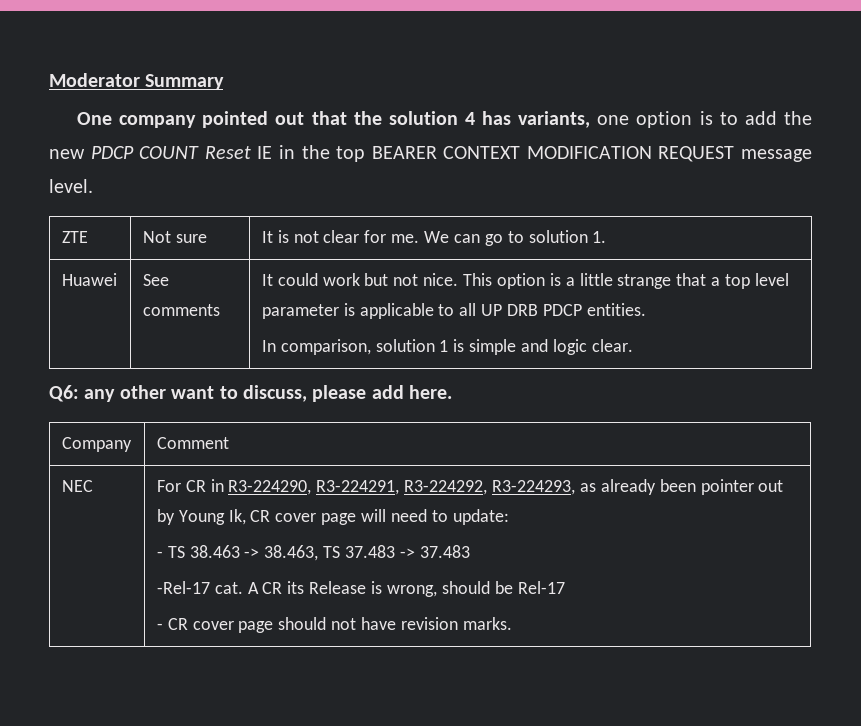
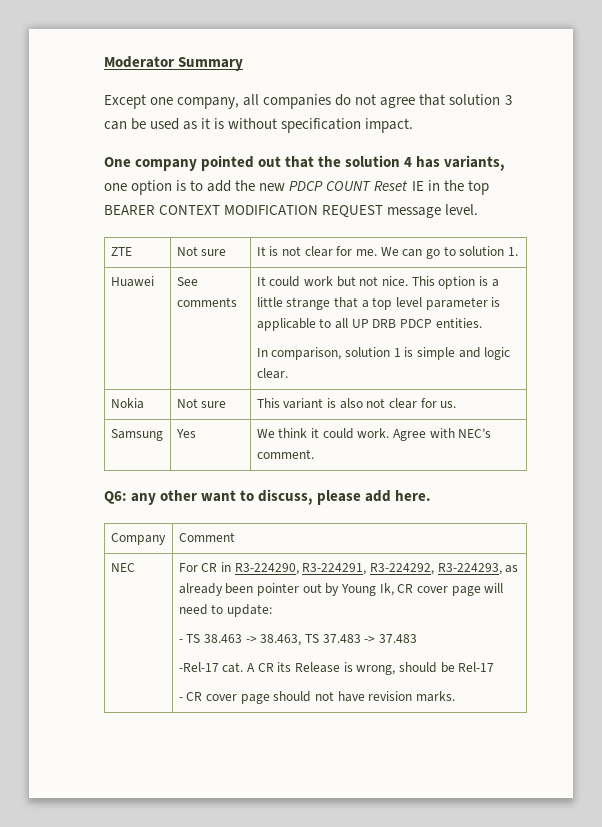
(225, 82) none -> [104,94,512,109] [104,118,414,133] // Except one company, all companies do not agree that solution 3 can be used as it is without specification impact.
(633, 345) none -> [110,398,144,409] [176,398,227,408] [256,398,457,409] [110,429,163,441] [175,429,196,438] [256,428,492,441] [256,449,314,459] // Nokia | Not sure | This variant is also not clear for us. // Samsung | Yes | We think it could work. Agree with NEC’s comment.

